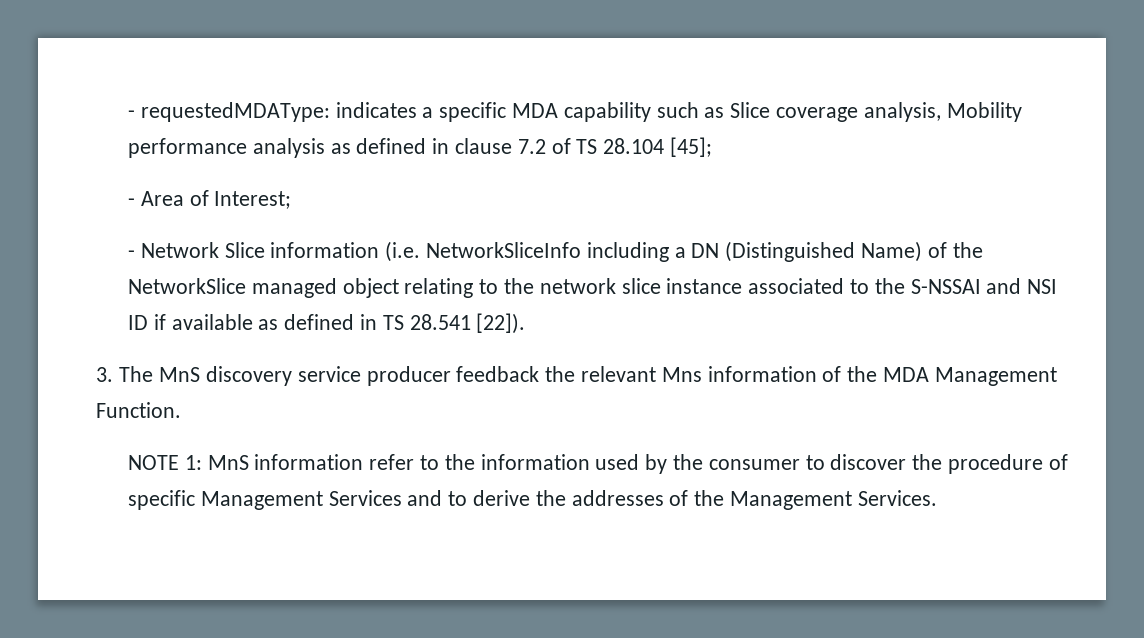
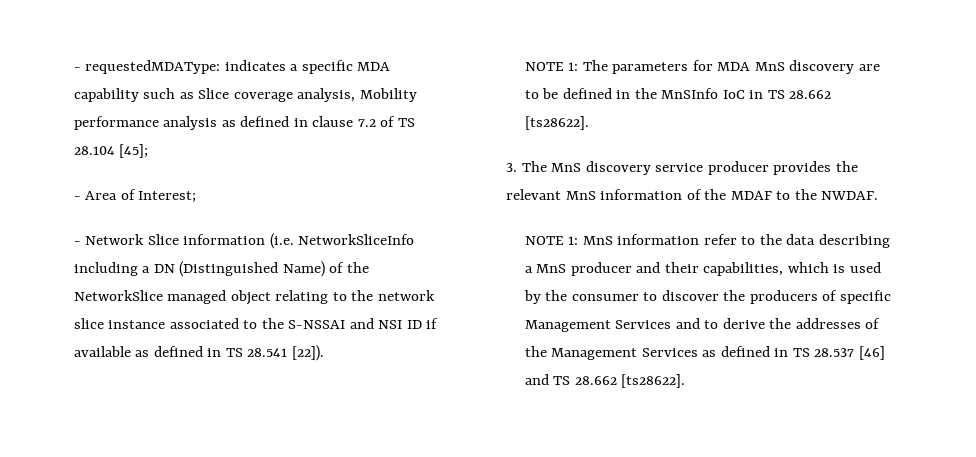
(526, 323) none -> [524,60,880,74] [524,88,831,99] [524,116,589,130] // NOTE 1: The parameters for MDA MnS discovery are to be defined in the MnSInfo IoC in TS 28.662 [ts28622].
[456,366,540,382] feedback -> [773,161,832,175] provides
[661,367,702,382] Mns -> [565,191,596,200] MnS
[882,367,1057,386] [96,402,182,418] MDA Management Function. -> [730,189,879,200] MDAF to the NWDAF.
[480,454,590,470] information -> [786,234,890,248] [524,262,846,276] data describing a MnS producer and their capabilities, which is
[948,454,1044,474] procedure -> [749,290,818,304] producers
[857,490,937,506] Services. -> [641,346,885,360] [524,374,686,388] Services as defined in TS 28.537 [46] and TS 28.662 [ts28622].

